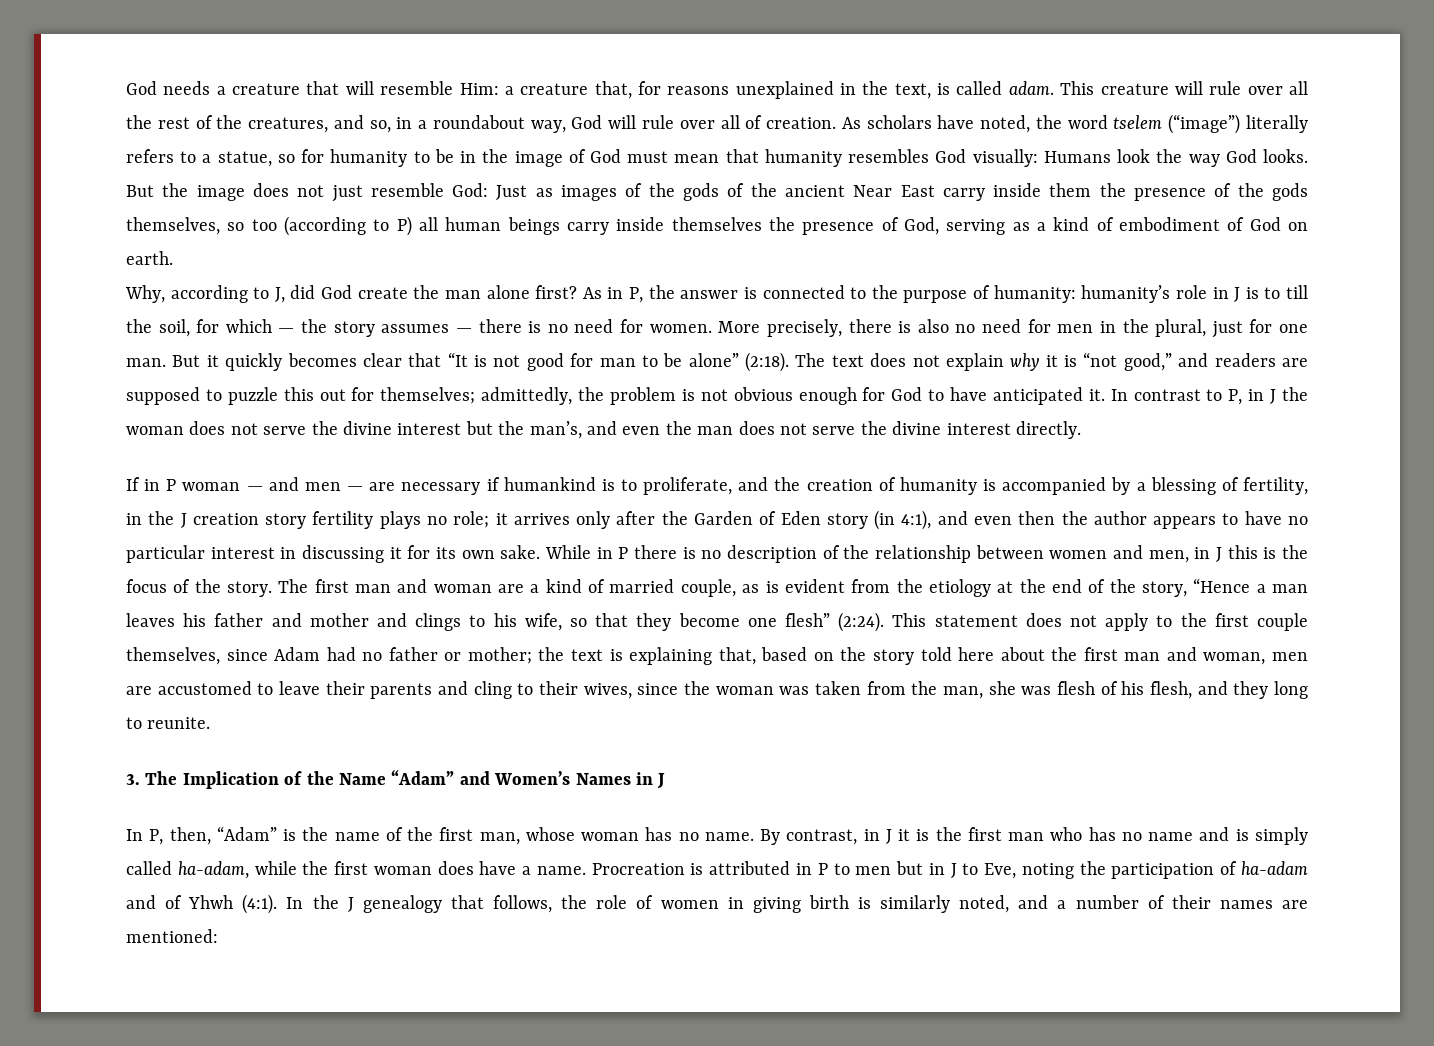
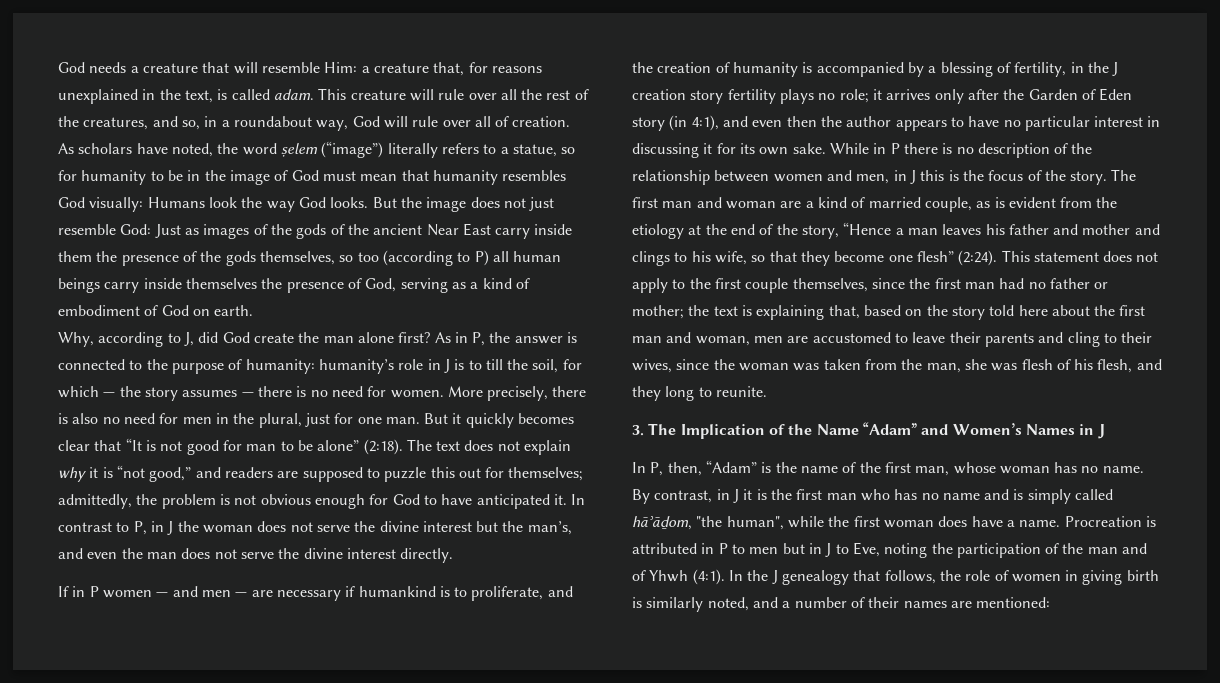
[1113,115,1163,129] tselem -> [280,143,318,157] ṣelem
[182,482,241,491] woman -> [102,590,152,598] women
[274,647,321,661] Adam -> [909,278,995,289] the first man
[177,861,249,879] ha-adam, -> [632,516,784,530] hāʾāḏom, "the human",
[1240,861,1308,875] ha-adam -> [1062,543,1118,554] the man

